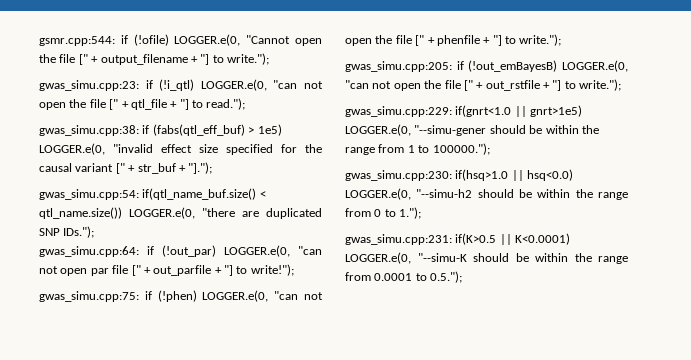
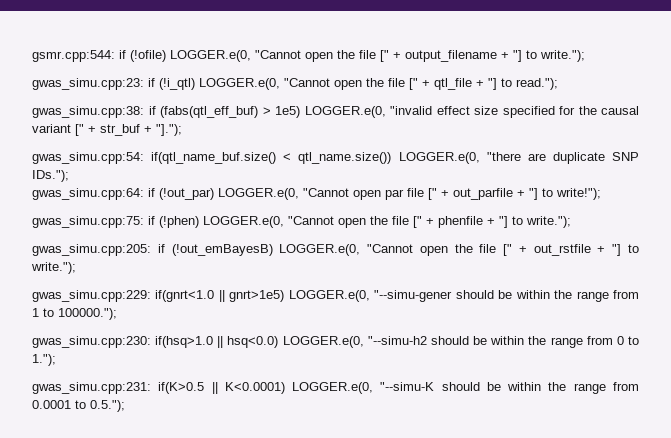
[273,80,323,89] "can not -> [284,78,330,87] "Cannot
[266,208,322,219] duplicated -> [552,152,605,164] duplicate
[298,246,322,255] [39,266,58,274] "can not -> [303,188,349,197] "Cannot
[274,291,324,300] "can not -> [288,216,334,225] "Cannot
[345,80,392,89] "can not -> [367,244,414,253] "Cannot

